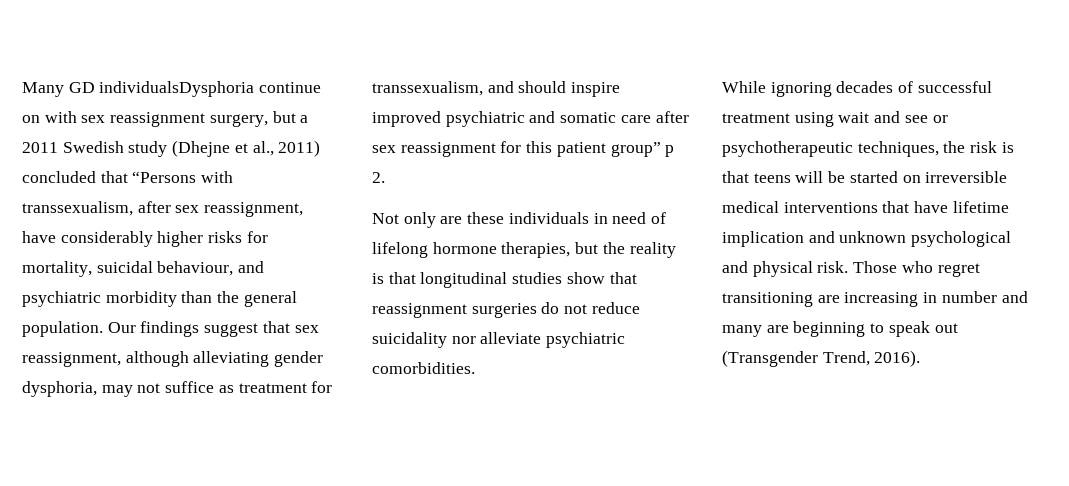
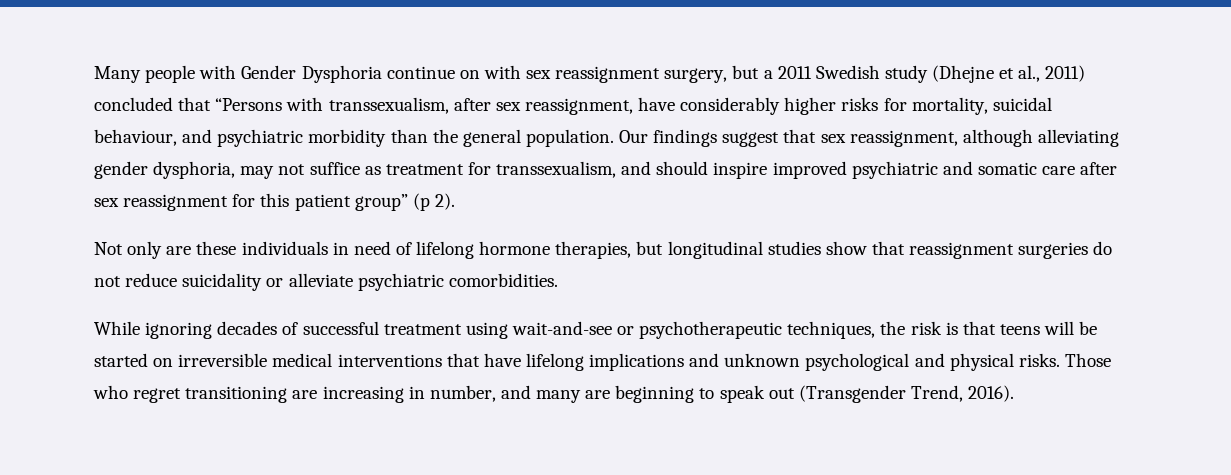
[68,81,255,97] GD individualsDysphoria -> [145,65,382,83] people with Gender Dysphoria
[665,145,675,157] [372,172,385,183] p 2. -> [412,193,455,211] (p 2).
[602,242,676,258] [372,272,416,284] the reality is that -> (664, 248) none
[451,336,476,344] nor -> [266,278,284,287] or
[838,111,928,123] wait and see -> [511,321,612,335] wait-and-see
[952,201,1009,213] [722,231,804,247] lifetime implication -> [525,353,685,371] lifelong implications
[817,261,849,273] risk. -> [1018,353,1060,367] risks.
[941,291,997,303] number -> [429,385,496,402] number,

